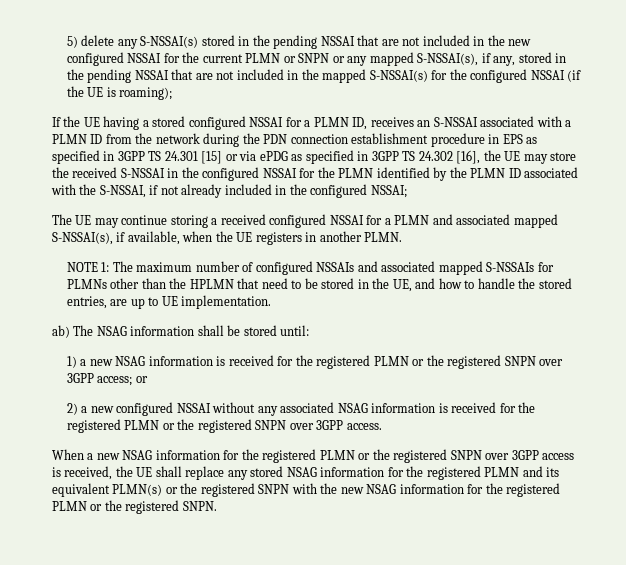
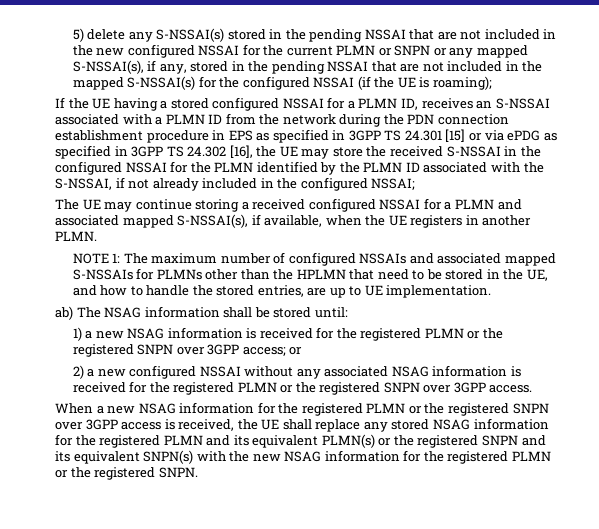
(290, 489) none -> [521,435,546,446] [55,450,194,464] and its equivalent SNPN(s)

